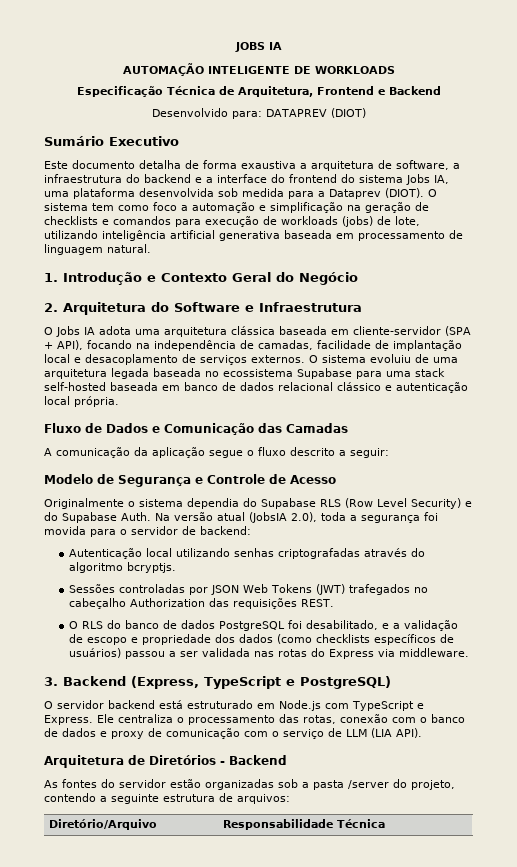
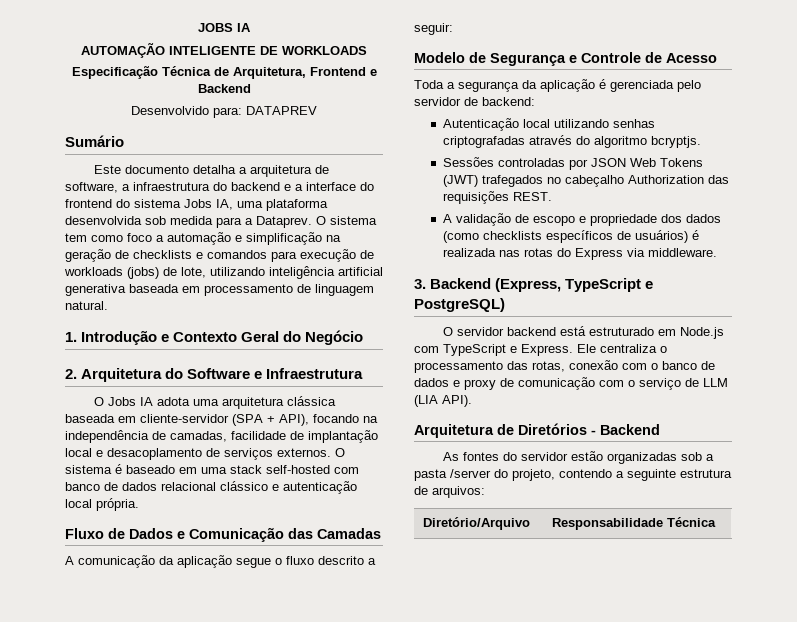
[330,108,366,118] (DIOT) -> (317, 110) none
[109,136,179,146] Executivo -> (124, 141) none
[185,160,296,169] de forma exaustiva -> (237, 169) none
[329,188,424,199] Dataprev (DIOT). -> [256,216,312,228] Dataprev.
[370,354,458,363] [44,368,382,379] evoluiu de uma arquitetura legada baseada no ecossistema Supabase para -> [115,464,197,474] é baseado em
[110,382,180,391] baseada em -> [334,467,359,474] com
[44,498,472,509] [44,512,438,523] [44,526,127,537] Originalmente o sistema dependia do Supabase RLS (Row Level Security) e do Supabase Auth. Na versão atual (JobsIA 2.0), toda a segurança foi movida para o -> [414,79,701,92] Toda a segurança da aplicação é gerenciada pelo
[69,620,401,631] O RLS do banco de dados PostgreSQL foi desabilitado, e a -> [442,214,452,223] A
[125,648,251,659] passou a ser validada -> [691,230,699,240] [442,248,496,257] é realizada

